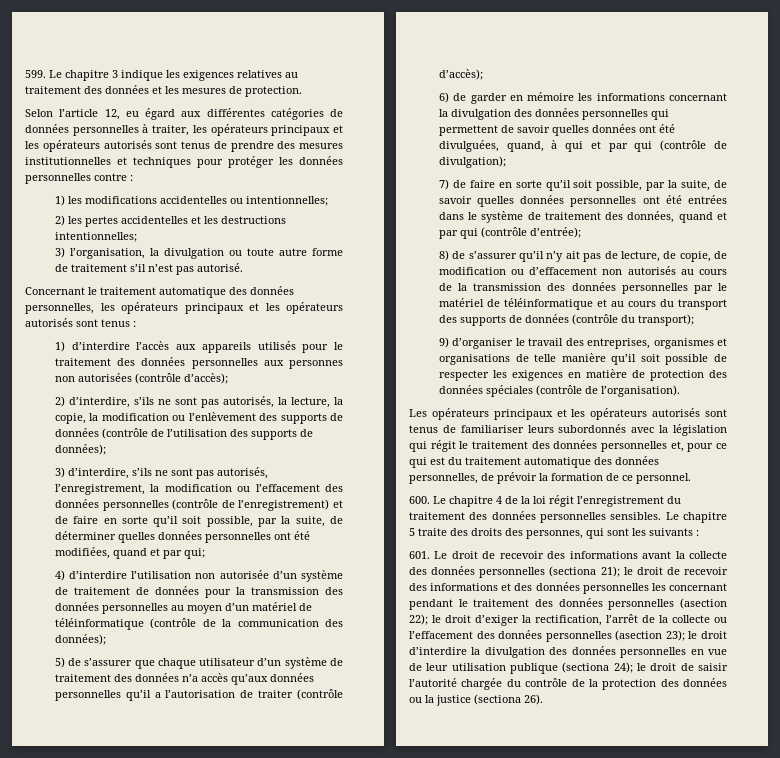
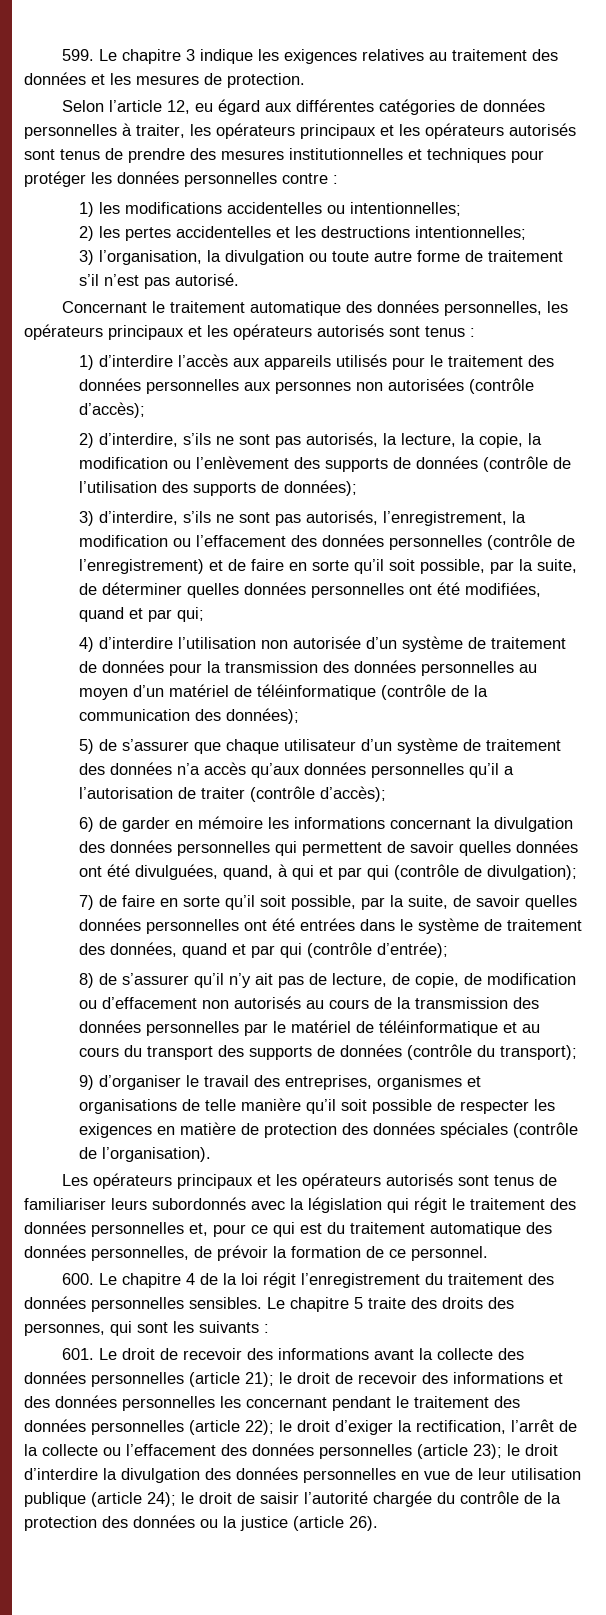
[549,566,597,577] (sectiona -> [189,1372,240,1387] (article
[680,598,727,609] (asection -> [189,1420,240,1435] (article
[615,630,663,641] (asection -> [417,1444,468,1459] (article
[562,662,610,673] (sectiona -> [91,1492,142,1507] (article
[474,694,521,705] (sectiona -> [293,1516,344,1531] (article

